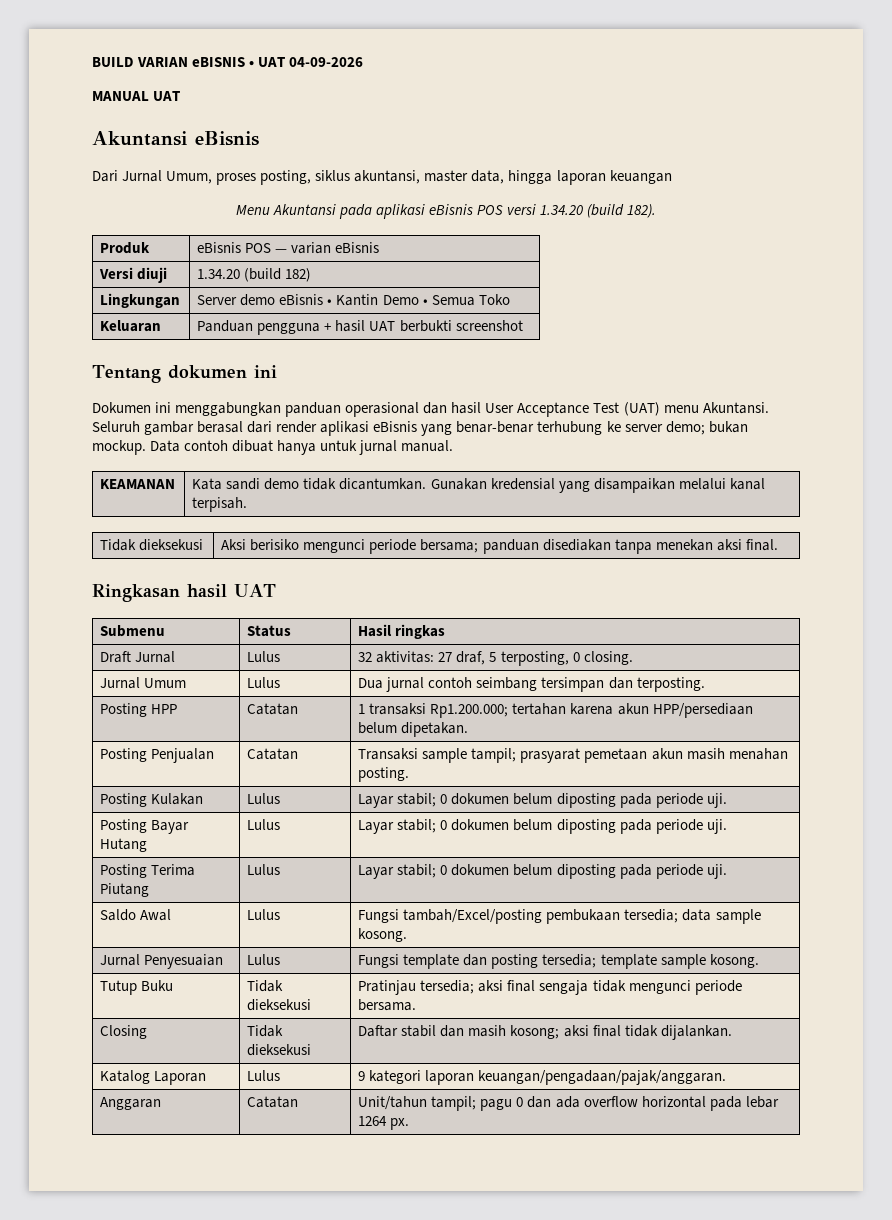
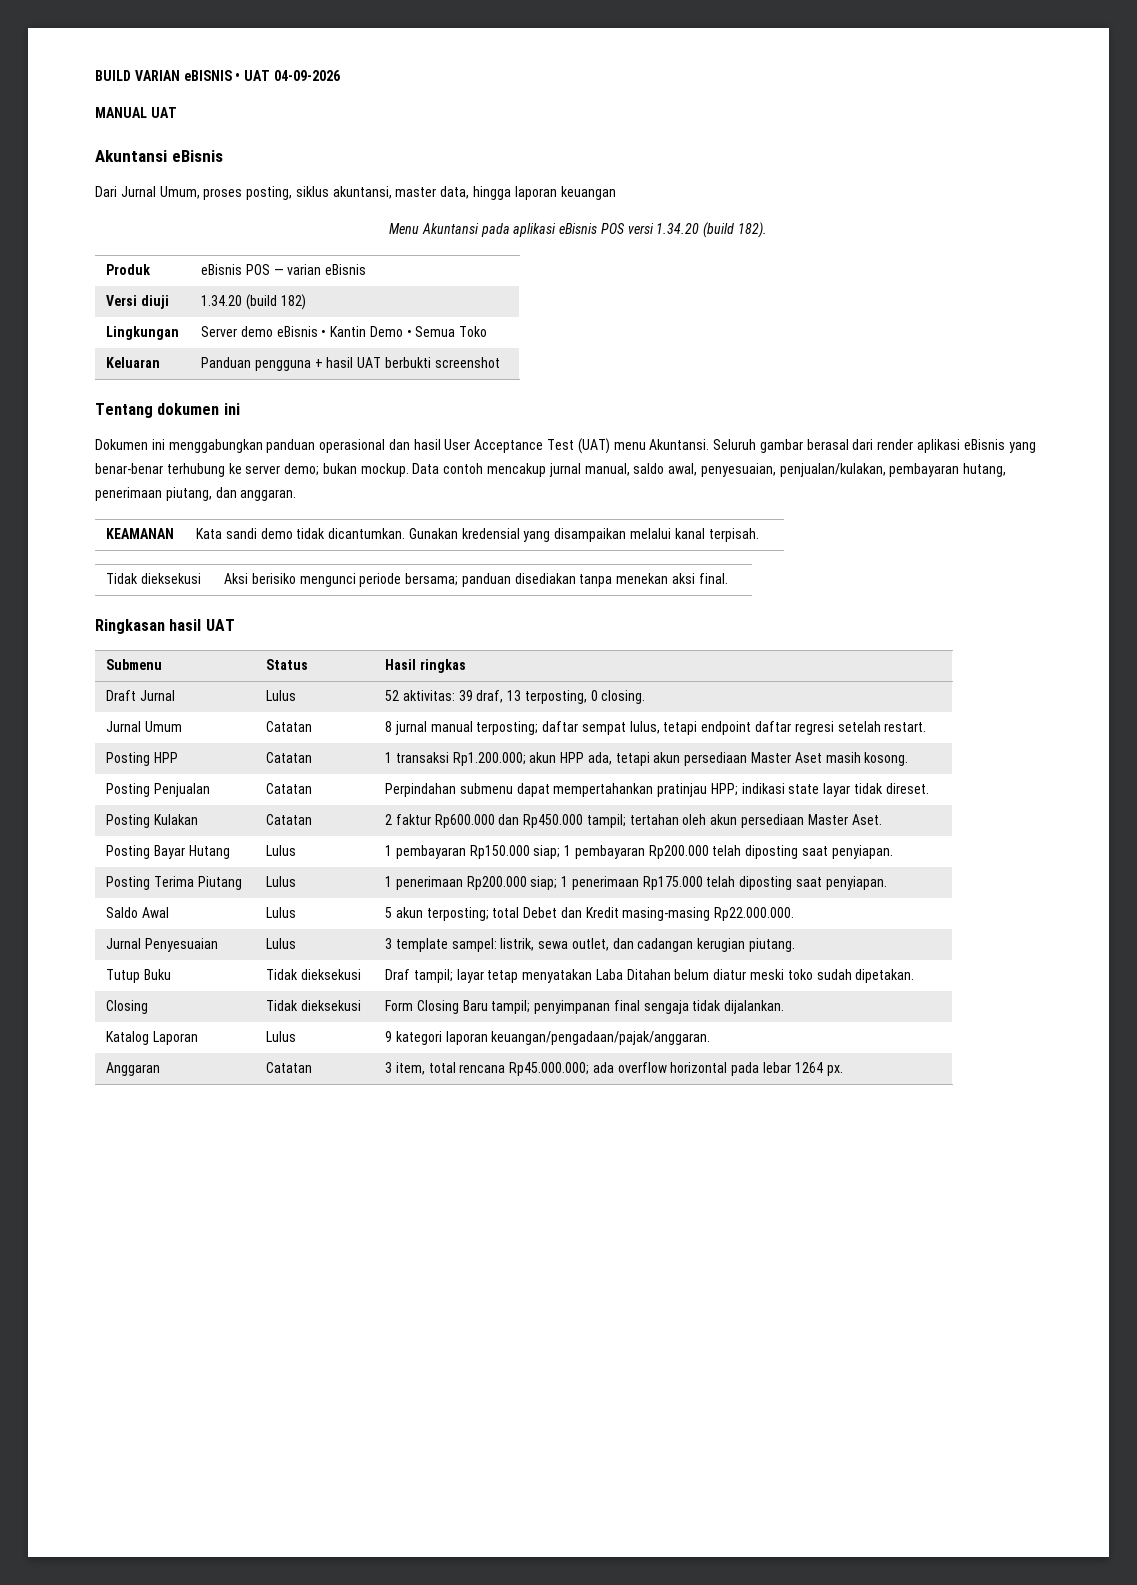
[232,440,454,455] dibuat hanya untuk jurnal manual. -> [487,463,1007,477] [95,487,297,501] mencakup jurnal manual, saldo awal, penyesuaian, penjualan/kulakan, pembayaran hutang, penerimaan piutang, dan anggaran.
[358,651,497,665] 32 aktivitas: 27 draf, 5 -> [384,690,522,703] 52 aktivitas: 39 draf, 13
[247,677,281,688] [358,677,705,692] Lulus | Dua jurnal contoh seimbang tersimpan dan terposting. -> [265,721,312,732] [384,721,927,735] Catatan | 8 jurnal manual terposting; daftar sempat lulus, tetapi endpoint daftar regresi setelah restart.
[512,703,753,718] [358,722,469,737] [100,748,215,763] [247,748,299,760] [358,748,788,763] [358,767,410,782] [100,793,204,807] [247,793,281,804] [358,793,727,808] [100,819,190,834] [100,838,148,852] [247,819,281,830] [358,819,727,834] [100,864,196,878] [100,883,150,897] [247,864,281,875] [358,864,727,879] [100,909,172,921] [247,909,281,920] [358,909,761,924] [358,928,408,942] [100,954,224,969] [247,954,281,965] [358,954,759,969] [100,980,174,995] [247,980,284,992] [247,999,312,1011] [358,980,742,995] [358,999,417,1011] [100,1025,148,1039] [247,1025,284,1037] [247,1044,312,1056] [358,1025,621,1039] tertahan karena akun HPP/persediaan belum dipetakan. // Posting Penjualan | Catatan | Transaksi sample tampil; prasyarat pemetaan akun masih menahan posting. // Posting Kulakan | Lulus | Layar stabil; 0 dokumen belum diposting pada periode uji. // Posting Bayar Hutang | Lulus | Layar stabil; 0 dokumen belum diposting pada periode uji. // Posting Terima Piutang | Lulus | Layar stabil; 0 dokumen belum diposting pada periode uji. // Saldo Awal | Lulus | Fungsi tambah/Excel/posting pembukaan tersedia; data sample kosong. // Jurnal Penyesuaian | Lulus | Fungsi template dan posting tersedia; template sample kosong. // Tutup Buku | Tidak dieksekusi | Pratinjau tersedia; aksi final sengaja tidak mengunci periode bersama. // Closing | Tidak dieksekusi | Daftar stabil dan masih kosong; aksi final -> [529,752,909,766] [105,783,210,797] [265,783,312,794] [384,783,929,797] [105,814,198,828] [265,814,312,825] [384,814,882,828] [105,845,230,859] [265,845,296,856] [384,845,893,859] [105,876,242,890] [265,876,296,887] [384,876,887,890] [105,907,169,918] [265,907,296,918] [384,907,795,921] [105,938,218,952] [265,938,296,949] [384,938,795,952] [105,969,171,983] [265,969,361,980] [384,969,915,983] [105,1000,148,1014] [265,1000,361,1011] [384,1000,689,1014] akun HPP ada, tetapi akun persediaan Master Aset masih kosong. // Posting Penjualan | Catatan | Perpindahan submenu dapat mempertahankan pratinjau HPP; indikasi state layar tidak direset. // Posting Kulakan | Catatan | 2 faktur Rp600.000 dan Rp450.000 tampil; tertahan oleh akun persediaan Master Aset. // Posting Bayar Hutang | Lulus | 1 pembayaran Rp150.000 siap; 1 pembayaran Rp200.000 telah diposting saat penyiapan. // Posting Terima Piutang | Lulus | 1 penerimaan Rp200.000 siap; 1 penerimaan Rp175.000 telah diposting saat penyiapan. // Saldo Awal | Lulus | 5 akun terposting; total Debet dan Kredit masing-masing Rp22.000.000. // Jurnal Penyesuaian | Lulus | 3 template sampel: listrik, sewa outlet, dan cadangan kerugian piutang. // Tutup Buku | Tidak dieksekusi | Draf tampil; layar tetap menyatakan Laba Ditahan belum diatur meski toko sudah dipetakan. // Closing | Tidak dieksekusi | Form Closing Baru tampil; penyimpanan final sengaja
[358,1096,552,1111] Unit/tahun tampil; pagu 0 dan -> [384,1062,590,1076] 3 item, total rencana Rp45.000.000;

